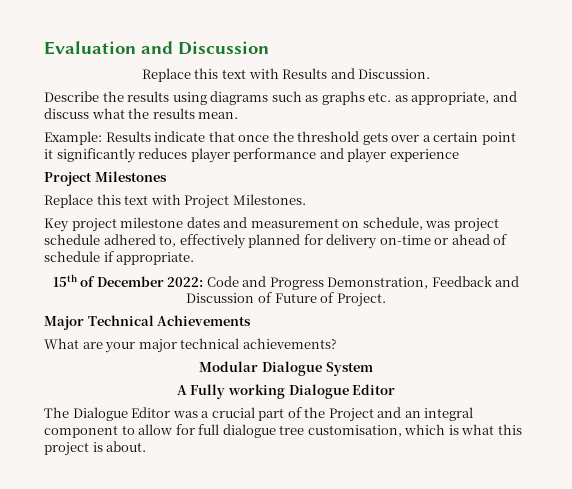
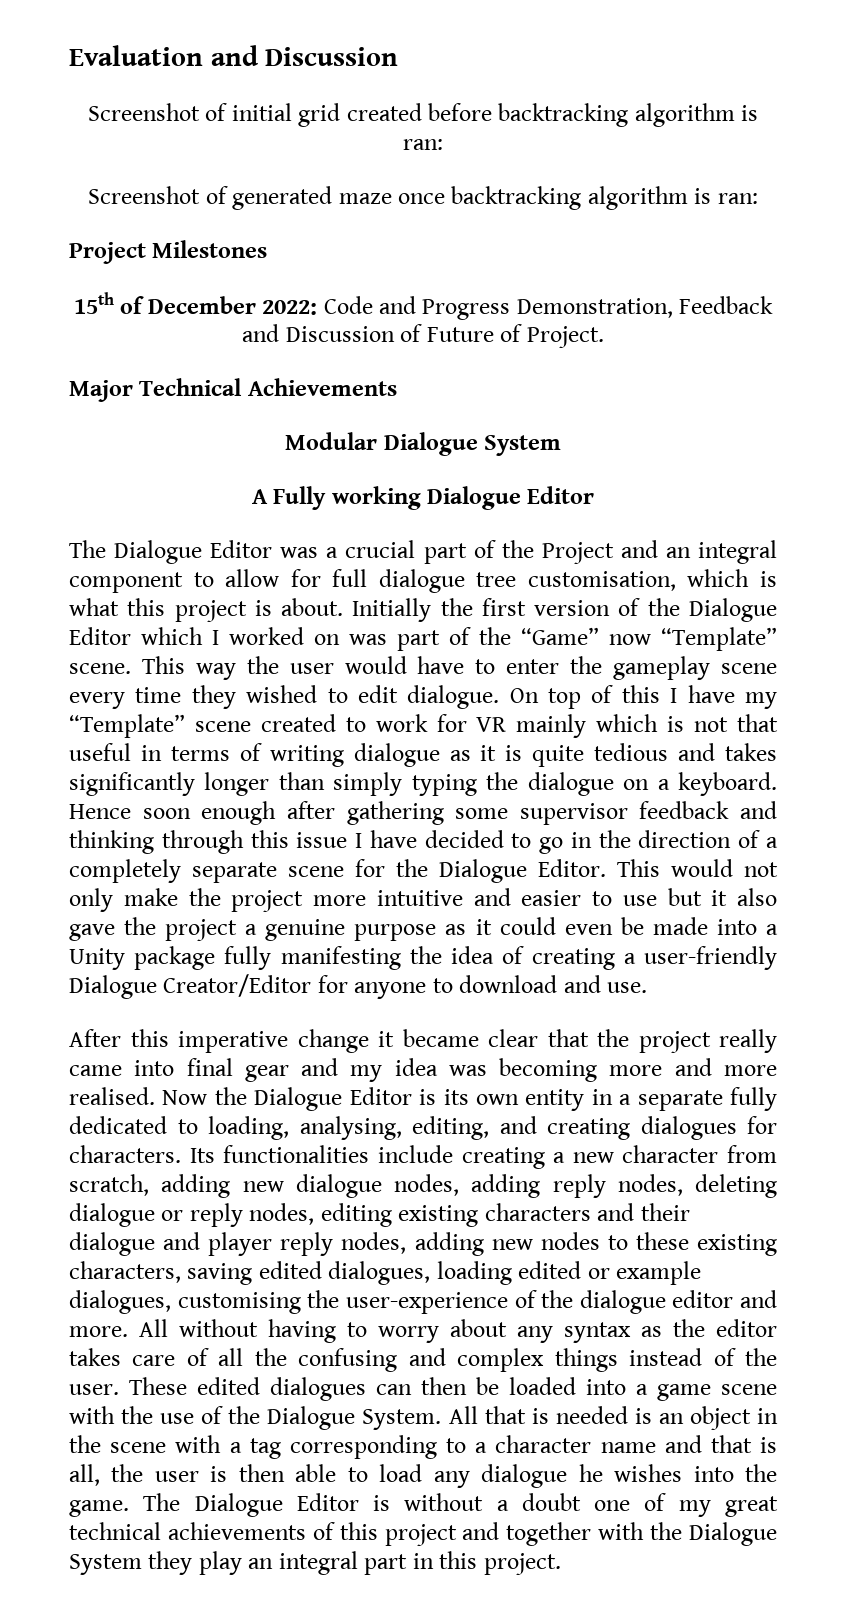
[141,68,431,82] [44,91,517,105] [44,108,239,119] [44,131,516,145] [44,148,459,163] [44,171,167,186] [44,194,306,209] [44,217,499,232] [44,234,508,249] [44,251,195,265] Replace this text with Results and Discussion. // Describe the results using diagrams such as graphs etc. as appropriate, and discuss what the results mean. // Example: Results indicate that once the threshold gets over a certain point it significantly reduces player performance and player experience // Project Milestones // Replace this text with Project Milestones. // Key project milestone dates and measurement on schedule, was project schedule adhered to, effectively planned for delivery on-time or ahead of schedule if appropriate. -> [87,103,759,127] [403,139,443,150] [88,186,758,210] [69,240,268,264] Screenshot of initial grid created before backtracking algorithm is ran: // Screenshot of generated maze once backtracking algorithm is ran: // Project Milestones
[44,338,337,353] // What are your major technical achievements? -> (397, 387) none
(147, 446) none -> [352,598,777,622] [69,627,777,651] [69,656,777,680] [69,685,777,709] [69,714,778,738] [69,743,777,767] [69,772,778,796] [69,801,777,825] [69,830,778,854] [69,859,778,883] [69,888,777,912] [69,917,779,941] [69,946,777,970] [69,974,648,999] [69,1029,777,1053] [69,1058,777,1082] [69,1087,777,1111] [69,1116,777,1140] [69,1145,777,1169] [69,1174,777,1198] [69,1203,690,1227] [69,1232,778,1256] [69,1261,702,1285] [69,1290,777,1314] [69,1319,777,1343] [69,1348,777,1372] [69,1377,777,1401] [69,1406,778,1430] [69,1435,777,1459] [69,1464,777,1488] [69,1493,778,1517] [69,1522,777,1546] [69,1551,561,1575] Initially the first version of the Dialogue Editor which I worked on was part of the “Game” now “Template” scene. This way the user would have to enter the gameplay scene every time they wished to edit dialogue. On top of this I have my “Template” scene created to work for VR mainly which is not that useful in terms of writing dialogue as it is quite tedious and takes significantly longer than simply typing the dialogue on a keyboard. Hence soon enough after gathering some supervisor feedback and thinking through this issue I have decided to go in the direction of a completely separate scene for the Dialogue Editor. This would not only make the project more intuitive and easier to use but it also gave the project a genuine purpose as it could even be made into a Unity package fully manifesting the idea of creating a user-friendly Dialogue Creator/Editor for anyone to download and use. // After this imperative change it became clear that the project really came into final gear and my idea was becoming more and more realised. Now the Dialogue Editor is its own entity in a separate fully dedicated to loading, analysing, editing, and creating dialogues for characters. Its functionalities include creating a new character from scratch, adding new dialogue nodes, adding reply nodes, deleting dialogue or reply nodes, editing existing characters and their dialogue and player reply nodes, adding new nodes to these existing characters, saving edited dialogues, loading edited or example dialogues, customising the user-experience of the dialogue editor and more. All without having to worry about any syntax as the editor takes care of all the confusing and complex things instead of the user. These edited dialogues can then be loaded into a game scene with the use of the Dialogue System. All that is needed is an object in the scene with a tag corresponding to a character name and that is all, the user is then able to load any dialogue he wishes into the game. The Dialogue Editor is without a doubt one of my great technical achievements of this project and together with the Dialogue System they play an integral part in this project.

